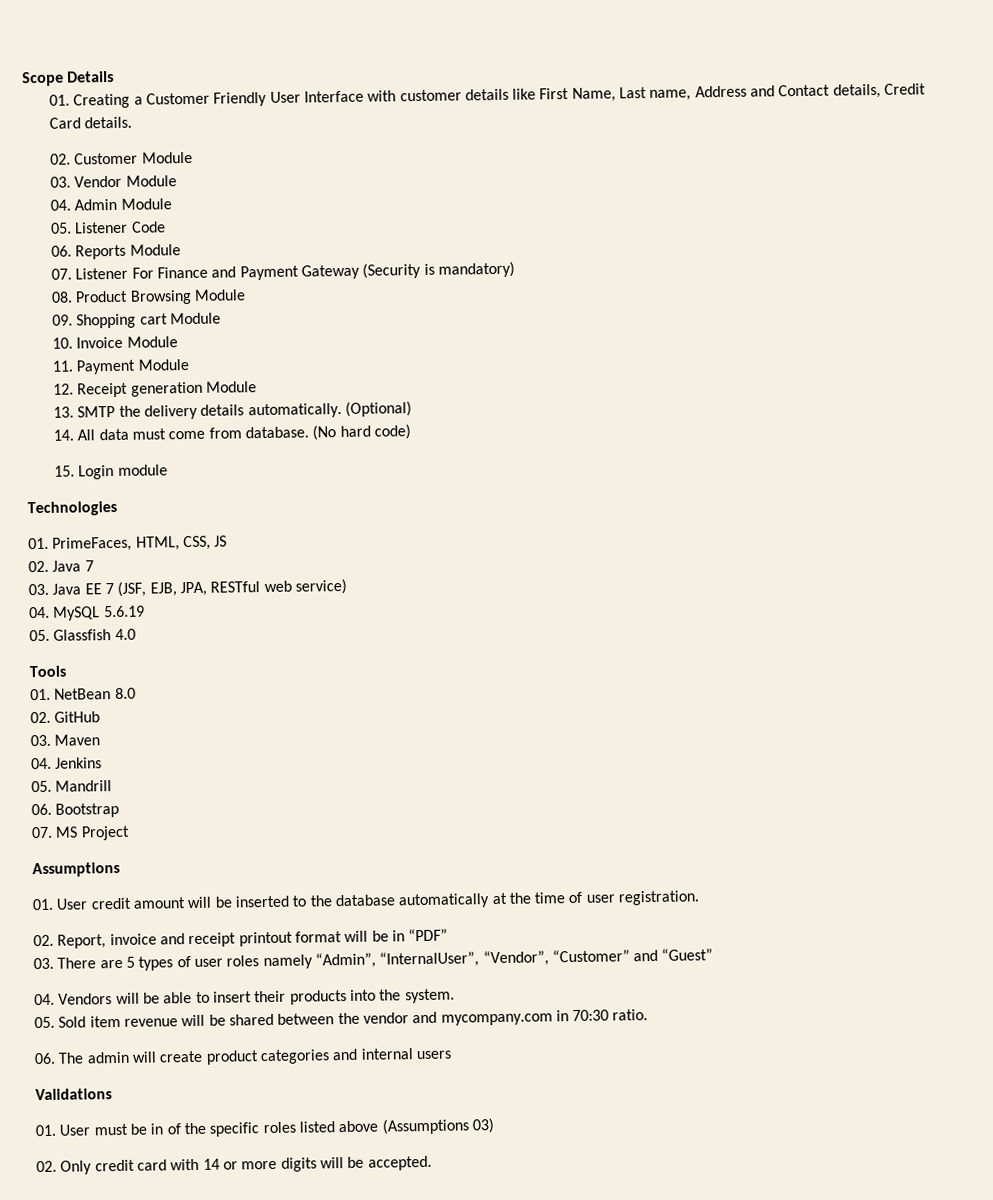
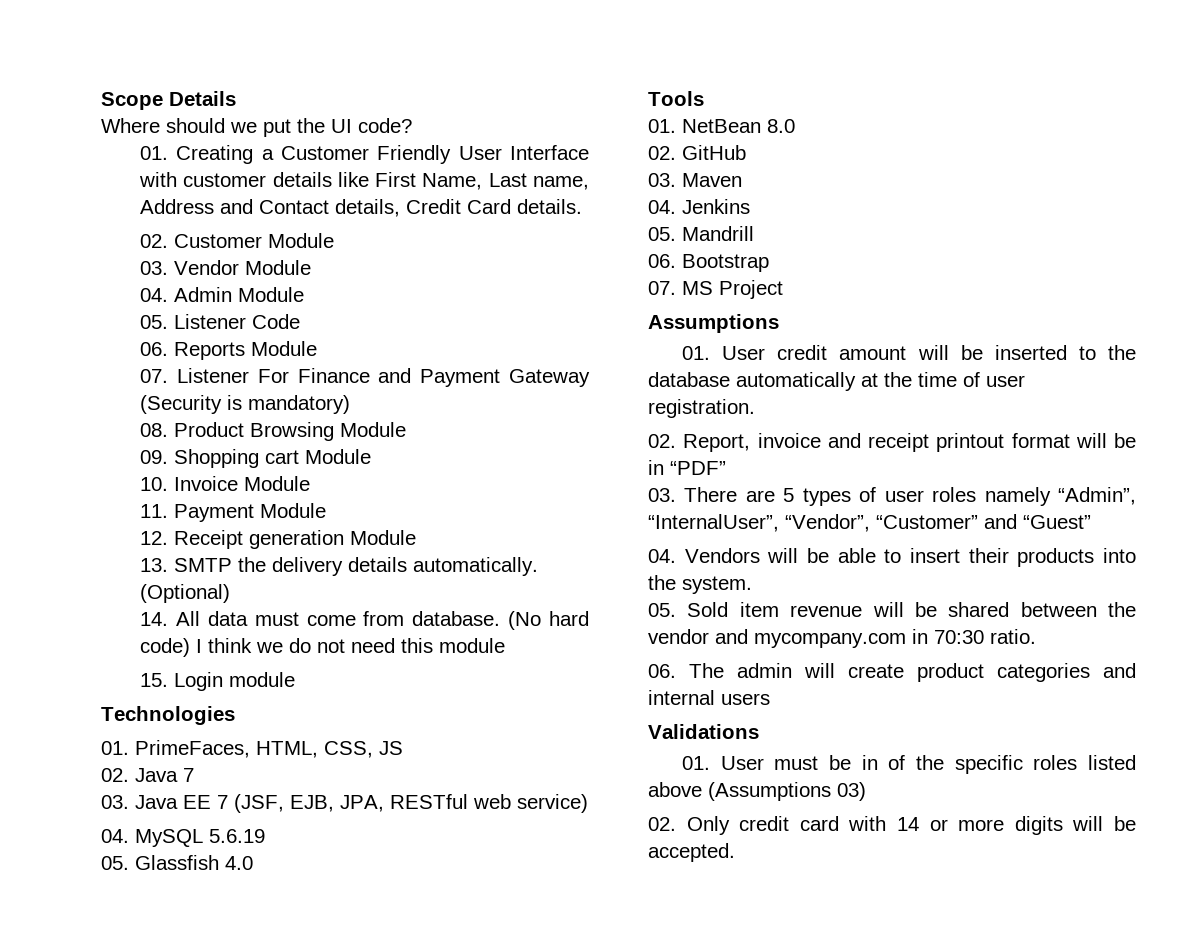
(115, 76) none -> [101,118,412,137] // Where should we put the UI code?
(411, 432) none -> [196,638,506,653] I think we do not need this module

